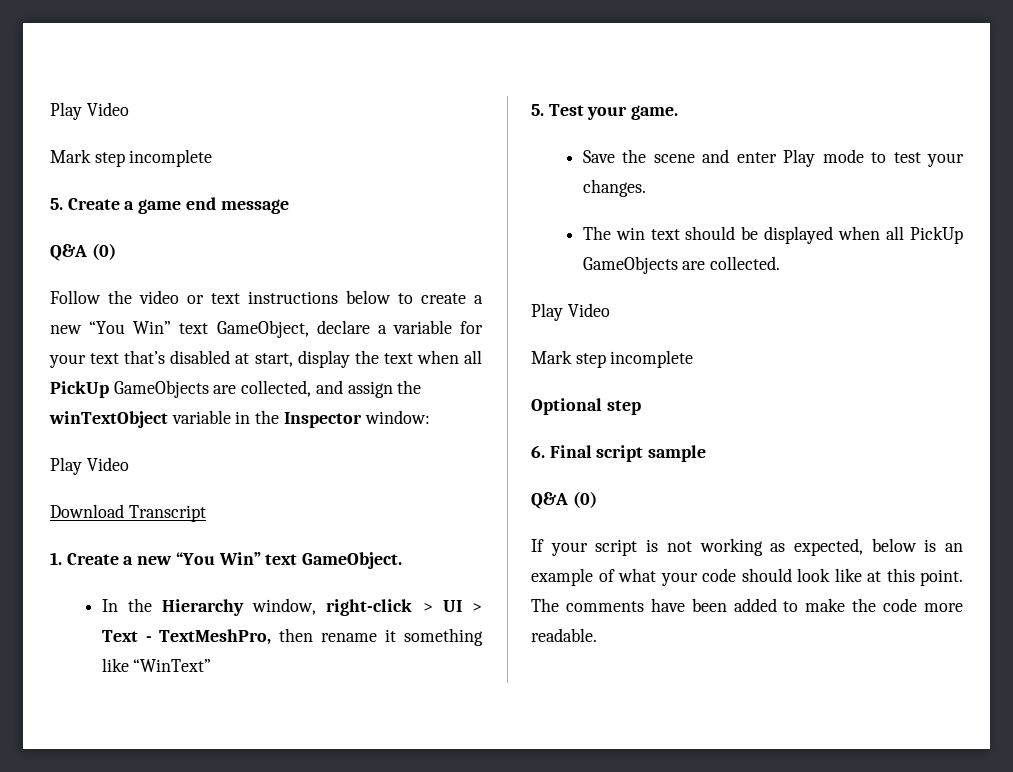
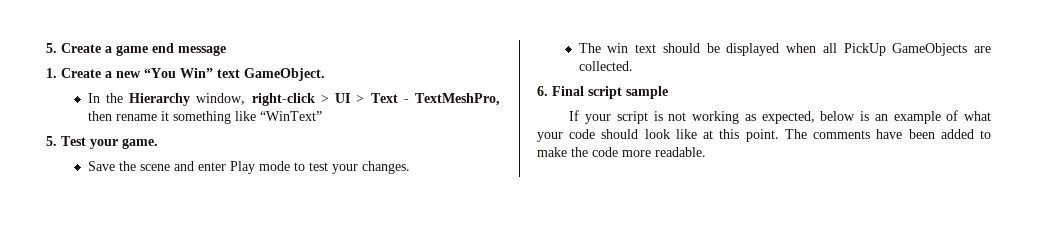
[50,102,129,120] [50,149,213,167] Play Video // Mark step incomplete // -> (46, 48) none
[50,243,116,261] [50,290,483,304] [50,320,483,338] [49,350,483,368] [50,380,422,398] [49,410,430,428] [50,457,129,475] [50,504,206,522] // Q&A (0) // Follow the video or text instructions below to create a new “You Win” text GameObject, declare a variable for your text that’s disabled at start, display the text when all PickUp GameObjects are collected, and assign the winTextObject variable in the Inspector window: // Play Video // Download Transcript -> (226, 50) none
[531,303,610,321] [531,350,694,368] [531,398,641,415] // Play Video // Mark step incomplete // Optional step -> (633, 66) none
[531,491,597,509] // Q&A (0) -> (668, 92) none

